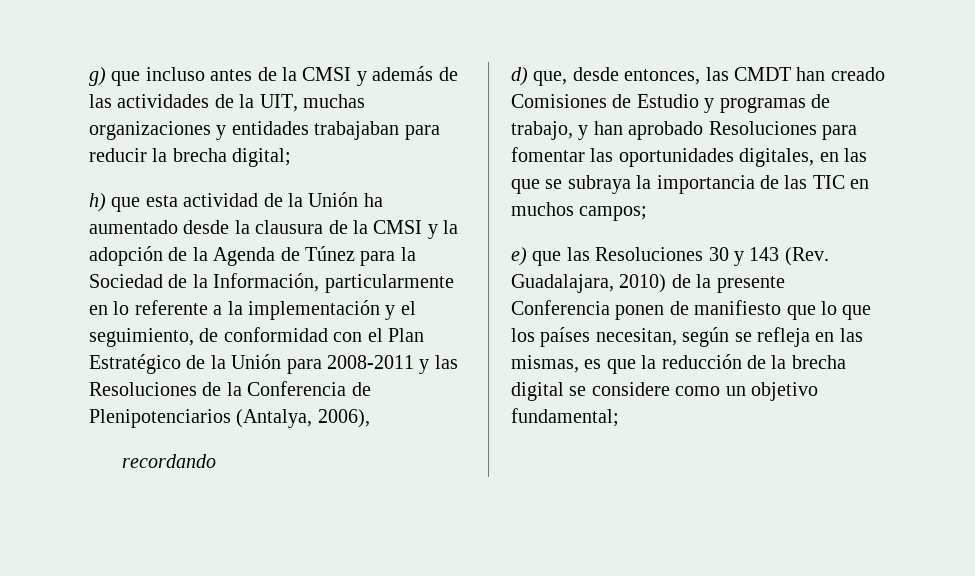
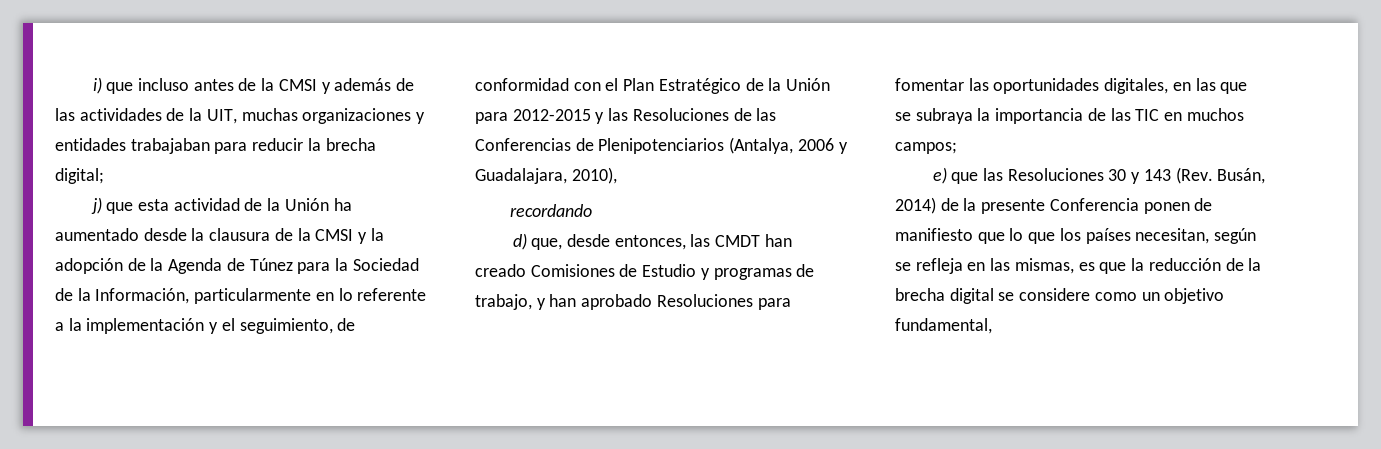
[89,67,106,86] g) -> [92,77,102,94] i)
[89,193,106,212] h) -> [90,197,102,214] j)
[327,355,414,369] 2008-2011 -> [512,109,591,121] 2012-2015
[226,381,347,396] la Conferencia -> [756,108,777,121] [475,138,571,151] las Conferencias
[317,409,370,428] 2006), -> [797,138,848,154] [475,167,617,184] 2006 y Guadalajara, 2010),
[511,274,667,293] Guadalajara, 2010) -> [1217,168,1266,184] [895,197,936,214] Busán, 2014)
[511,408,619,427] fundamental; -> [895,318,992,334] fundamental,

